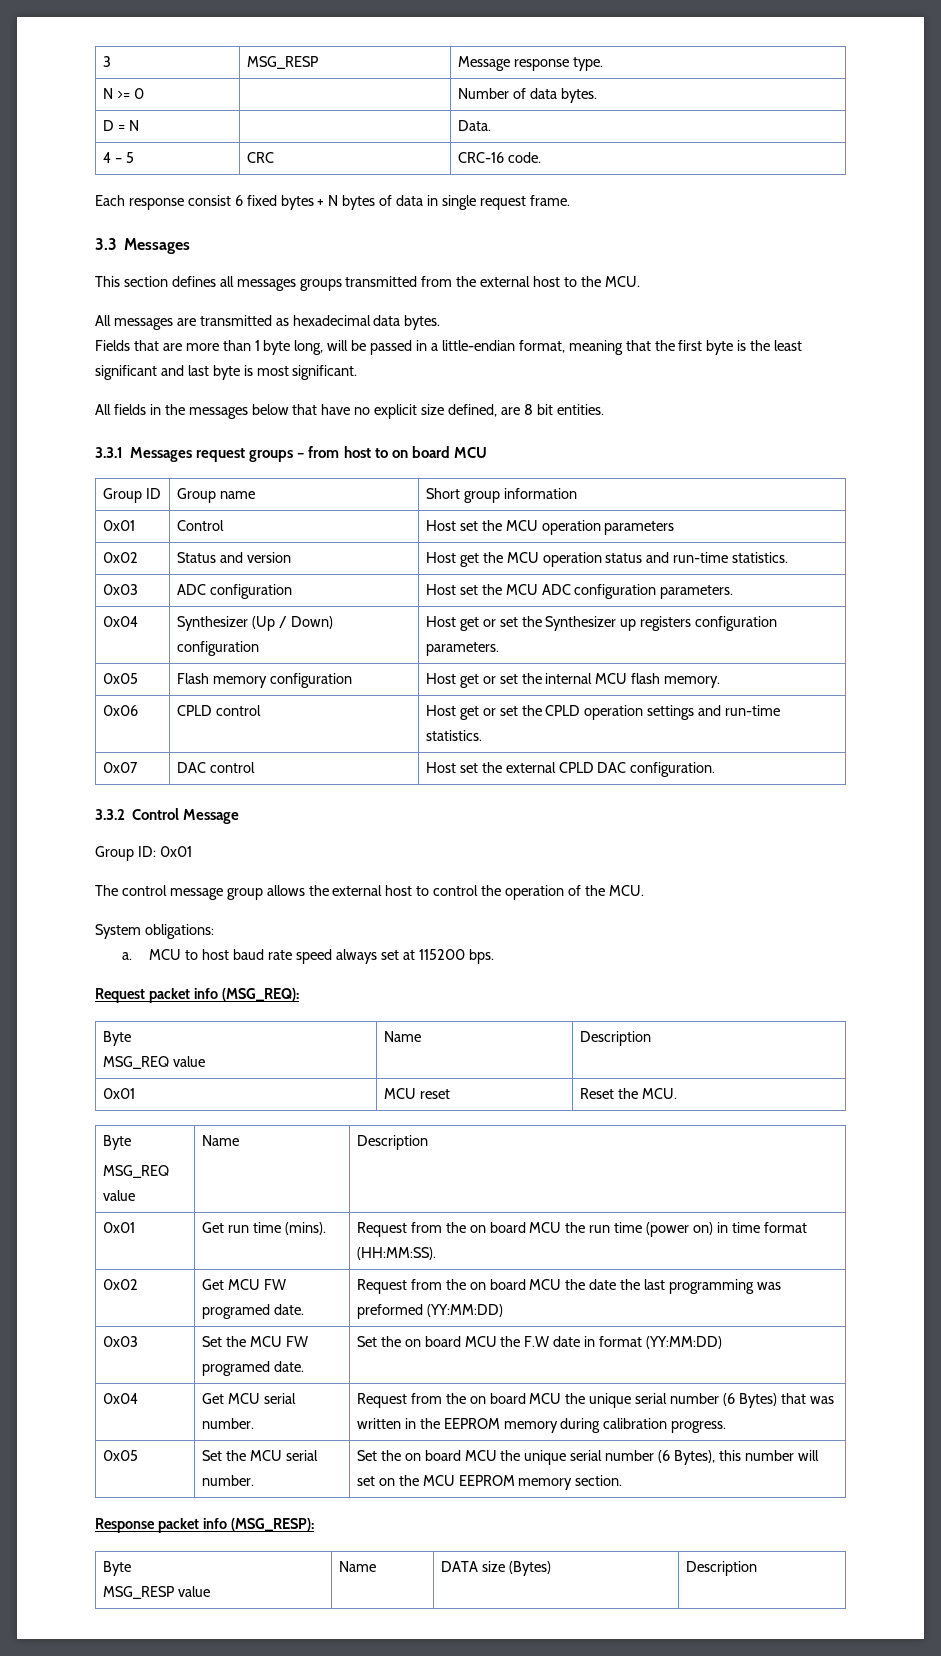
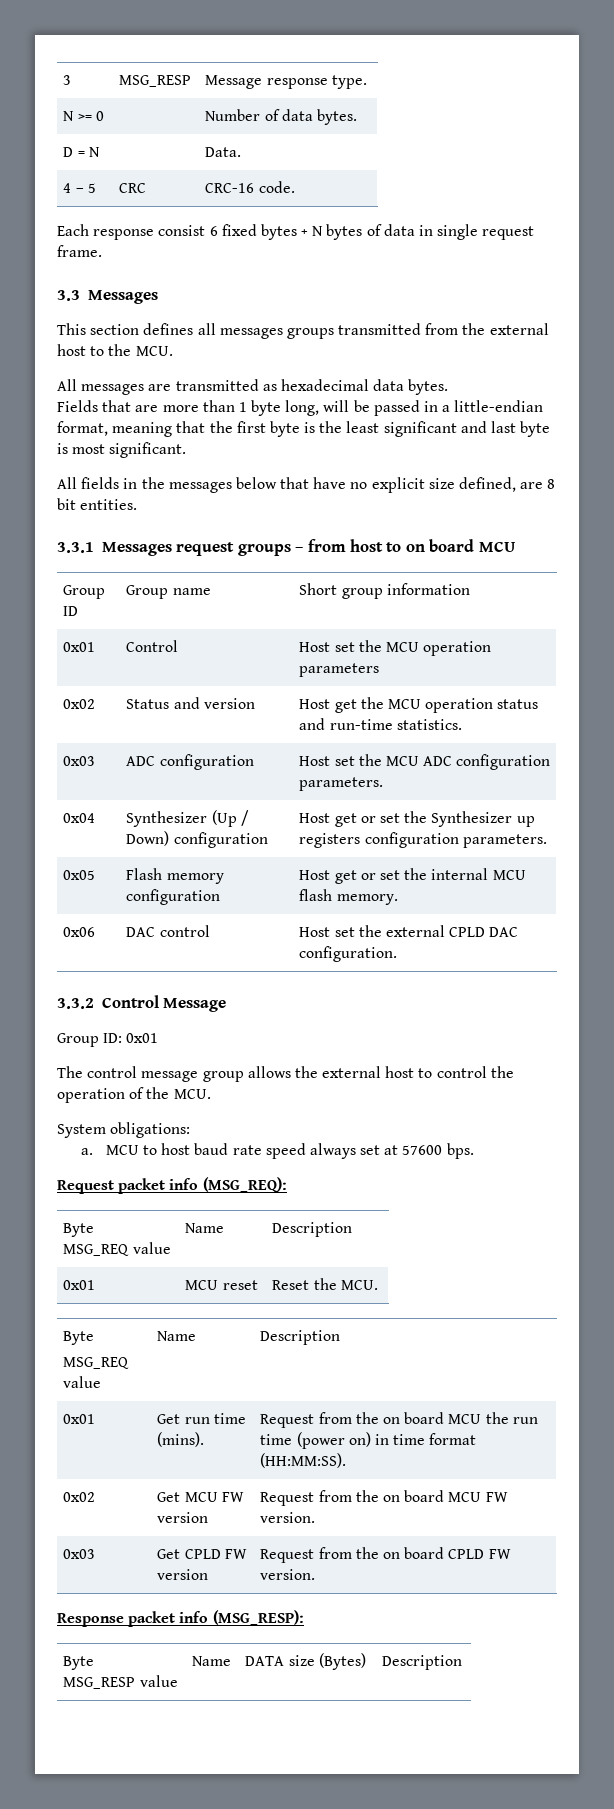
[176,705,261,716] [425,705,781,720] [425,730,482,741] [102,762,138,773] | CPLD control | Host get or set the CPLD operation settings and run-time statistics. // 0x07 -> (96, 932) none
[418,949,465,960] 115200 -> [402,1145,443,1155] 57600
[201,1304,304,1319] [356,1279,781,1294] [356,1304,503,1319] [102,1336,138,1347] [201,1336,308,1347] [201,1361,304,1376] [356,1336,723,1349] [102,1393,138,1404] [201,1393,296,1404] [201,1418,254,1429] [356,1393,834,1408] [356,1418,727,1433] [102,1450,138,1461] [201,1450,318,1461] [201,1475,254,1486] [356,1450,819,1465] [356,1475,623,1490] programed date. | Request from the on board MCU the date the last programming was preformed (YY:MM:DD) // 0x03 | Set the MCU FW programed date. | Set the on board MCU the F.W date in format (YY:MM:DD) // 0x04 | Get MCU serial number. | Request from the on board MCU the unique serial number (6 Bytes) that was written in the EEPROM memory during calibration progress. // 0x05 | Set the MCU serial number. | Set the on board MCU the unique serial number (6 Bytes), this number will set on the MCU EEPROM memory section. -> [157,1512,209,1523] [260,1490,508,1506] [260,1512,316,1523] [63,1549,96,1559] [157,1549,247,1559] [157,1569,209,1580] [260,1547,511,1563] [260,1569,316,1580] version | Request from the on board MCU FW version. // 0x03 | Get CPLD FW version | Request from the on board CPLD FW version.

